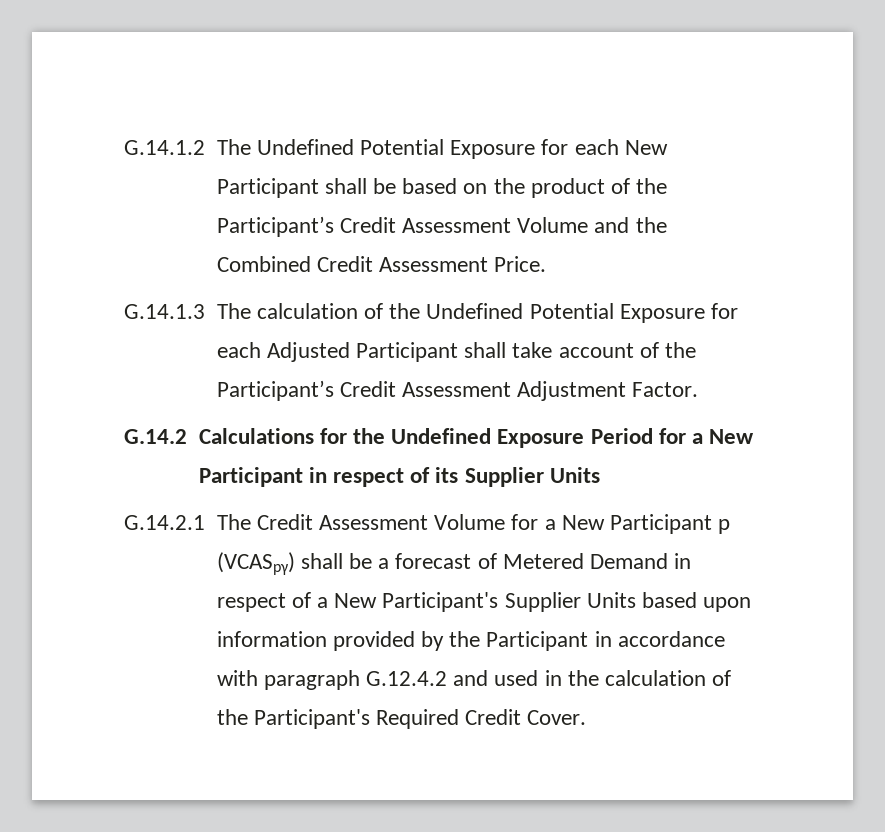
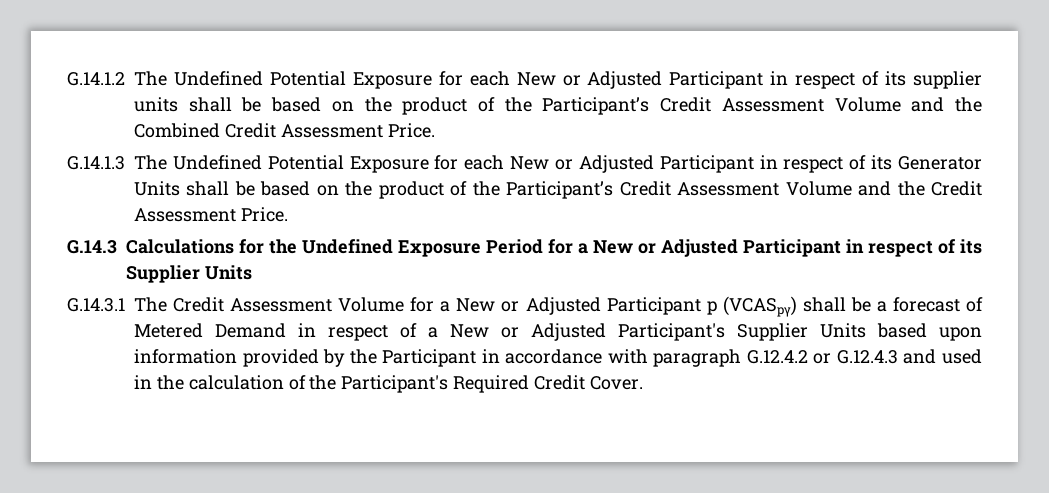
[216,178,319,198] Participant -> [562,71,983,89] [134,97,178,112] or Adjusted Participant in respect of its supplier units
[256,303,738,323] [216,342,696,362] [216,380,699,401] [124,429,187,444] calculation of the Undefined Potential Exposure for each Adjusted Participant shall take account of the Participant’s Credit Assessment Adjustment Factor. // G.14.2 -> [172,155,982,173] [134,181,983,199] [134,207,288,222] [67,240,117,254] Undefined Potential Exposure for each New or Adjusted Participant in respect of its Generator Units shall be based on the product of the Participant’s Credit Assessment Volume and the Credit Assessment Price. // G.14.3
(755, 436) none -> [638,239,738,257] or Adjusted
[124,515,205,530] G.14.2.1 -> [67,298,125,312] G.14.3.1
(605, 522) none -> [501,297,601,315] or Adjusted
(378, 600) none -> [501,323,606,341] or Adjusted
(447, 678) none -> [813,350,898,364] or G.12.4.3

